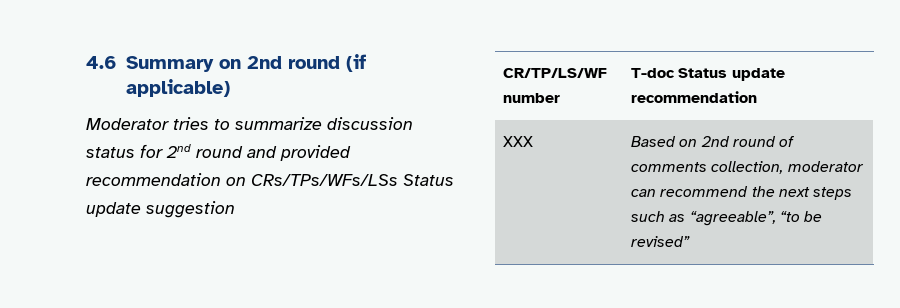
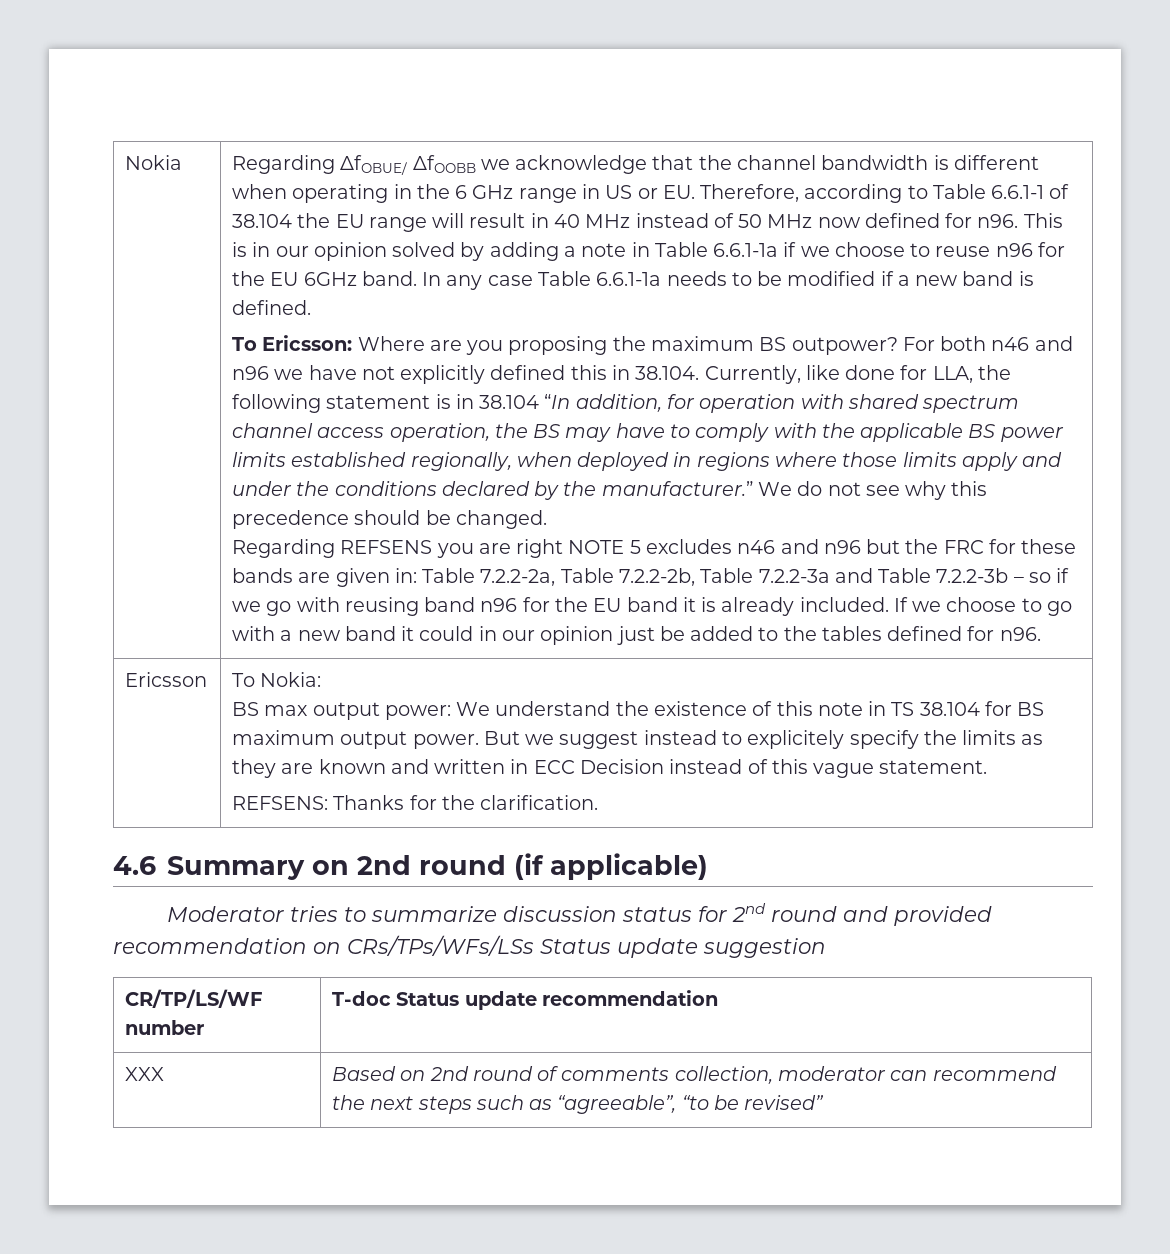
(86, 62) none -> [125,155,183,170] [232,155,1039,175] [232,184,1070,203] [232,213,1063,232] [232,242,1065,261] [232,271,1034,290] [232,300,312,315] [232,335,1073,355] [232,365,1011,384] [232,394,1020,413] [232,423,1064,442] [232,452,1063,471] [232,481,988,500] [232,510,547,529] [232,539,1077,558] [232,568,1070,587] [232,597,1072,616] [232,626,1041,645] [125,672,208,687] [232,672,322,687] [232,701,1045,720] [232,730,1044,749] [232,759,988,778] [232,795,599,810] Nokia | Regarding ΔfOBUE/ ΔfOOBB we acknowledge that the channel bandwidth is different when operating in the 6 GHz range in US or EU. Therefore, according to Table 6.6.1-1 of 38.104 the EU range will result in 40 MHz instead of 50 MHz now defined for n96. This is in our opinion solved by adding a note in Table 6.6.1-1a if we choose to reuse n96 for the EU 6GHz band. In any case Table 6.6.1-1a needs to be modified if a new band is defined. // To Ericsson: Where are you proposing the maximum BS outpower? For both n46 and n96 we have not explicitly defined this in 38.104. Currently, like done for LLA, the following statement is in 38.104 “In addition, for operation with shared spectrum channel access operation, the BS may have to comply with the applicable BS power limits established regionally, when deployed in regions where those limits apply and under the conditions declared by the manufacturer.” We do not see why this precedence should be changed. // Regarding REFSENS you are right NOTE 5 excludes n46 and n96 but the FRC for these bands are given in: Table 7.2.2-2a, Table 7.2.2-2b, Table 7.2.2-3a and Table 7.2.2-3b – so if we go with reusing band n96 for the EU band it is already included. If we choose to go with a new band it could in our opinion just be added to the tables defined for n96. // Ericsson | To Nokia: // BS max output power: We understand the existence of this note in TS 38.104 for BS maximum output power. But we suggest instead to explicitely specify the limits as they are known and written in ECC Decision instead of this vague statement. // REFSENS: Thanks for the clarification. //

